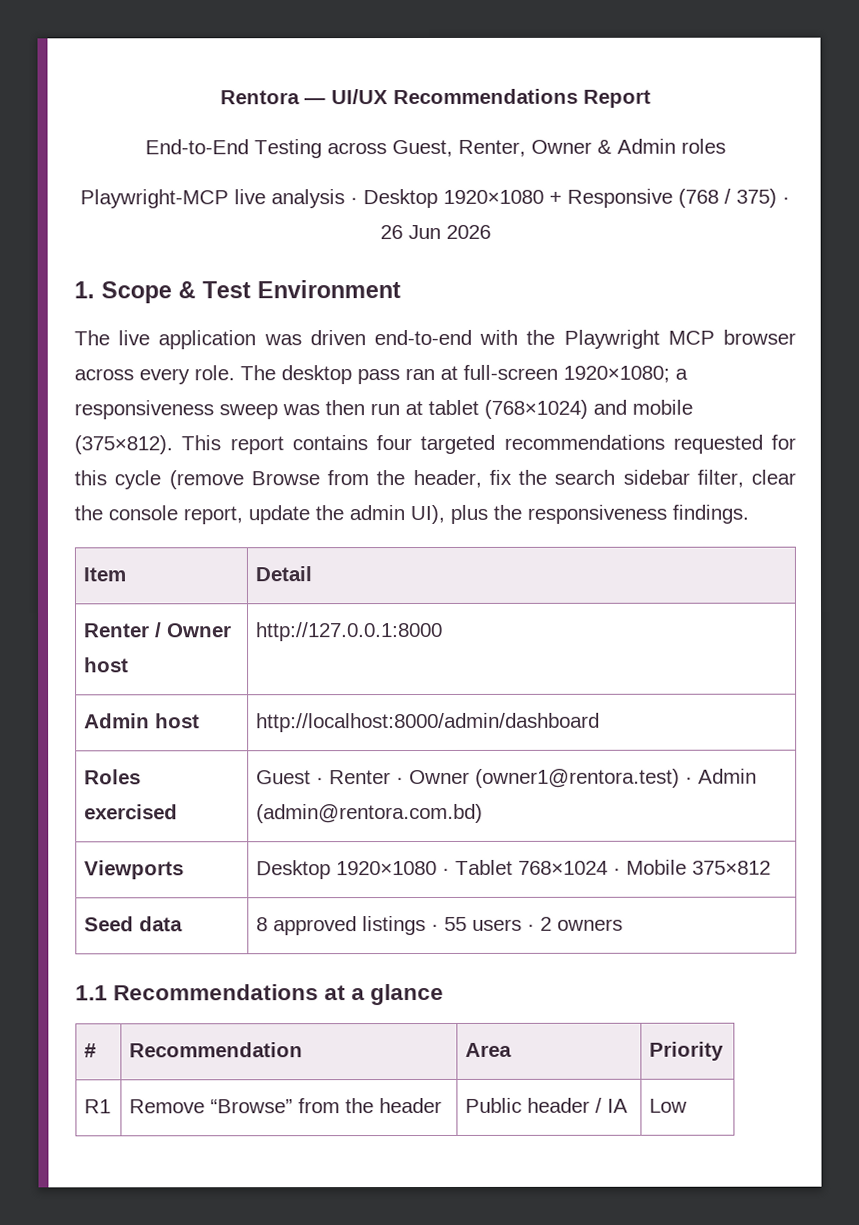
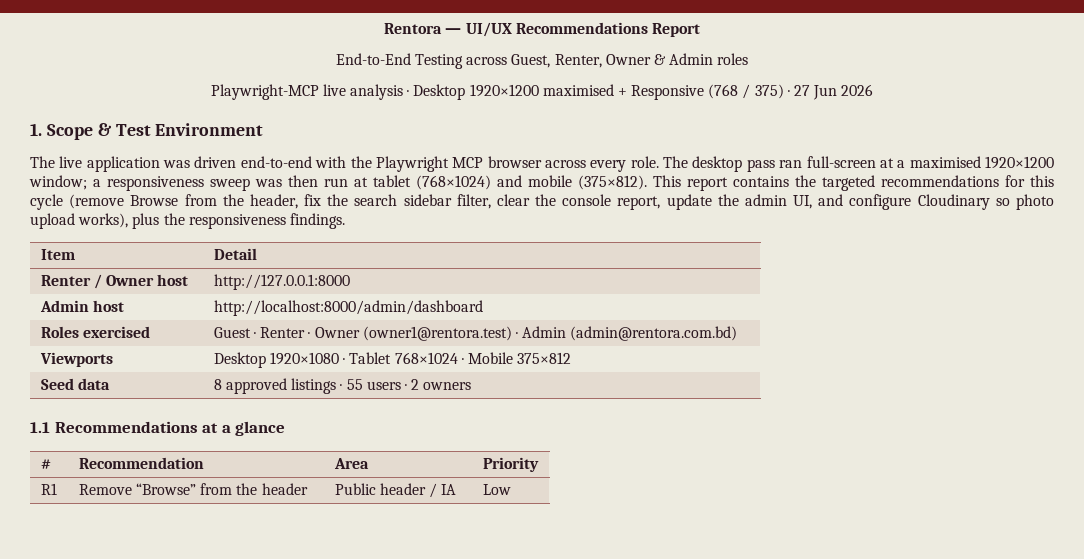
[443,189,544,204] 1920×1080 -> [469,84,614,97] 1920×1200 maximised
[379,225,403,240] 26 -> [794,85,811,96] 27
[440,364,670,383] at full-screen 1920×1080; -> [806,156,1055,169] [29,175,87,190] full-screen at a maximised 1920×1200 window;
[376,435,412,451] four -> [795,175,816,187] the
[672,434,763,454] requested -> (999, 181) none
[410,504,445,525] UI), -> [793,194,1054,210] [30,213,129,229] UI, and configure Cloudinary so photo upload works),

